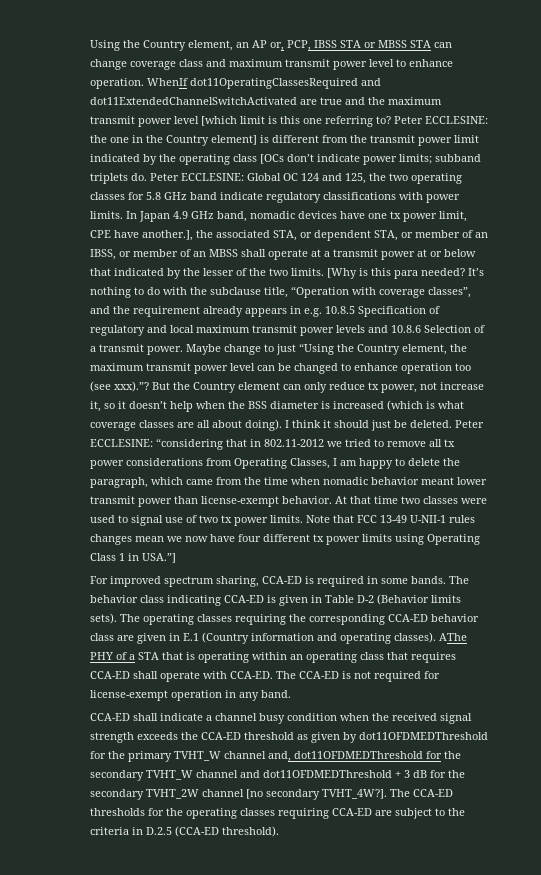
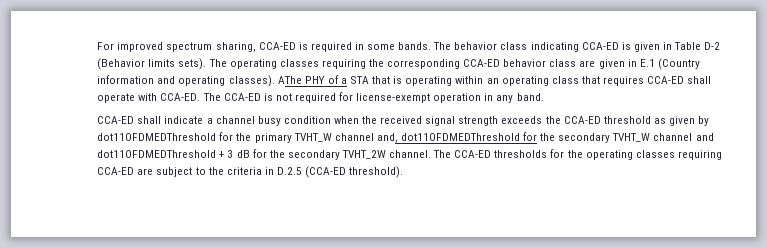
[90,40,453,51] [90,59,454,70] [90,78,382,89] [90,97,443,105] [90,116,489,127] [90,135,480,146] [90,154,482,165] [90,173,463,184] [90,192,461,203] [90,211,468,222] [90,230,489,241] [90,249,477,260] [90,268,485,279] [90,286,472,298] [90,306,441,317] [90,325,486,336] [90,343,468,355] [90,363,472,374] [90,381,485,393] [90,400,465,412] [90,419,485,431] [90,438,456,450] [90,458,461,469] [90,477,488,488] [90,496,488,507] [90,515,476,526] [90,534,481,545] [90,553,177,563] Using the Country element, an AP or, PCP, IBSS STA or MBSS STA can change coverage class and maximum transmit power level to enhance operation. WhenIf dot11OperatingClassesRequired and dot11ExtendedChannelSwitchActivated are true and the maximum transmit power level [which limit is this one referring to? Peter ECCLESINE: the one in the Country element] is different from the transmit power limit indicated by the operating class [OCs don’t indicate power limits; subband triplets do. Peter ECCLESINE: Global OC 124 and 125, the two operating classes for 5.8 GHz band indicate regulatory classifications with power limits. In Japan 4.9 GHz band, nomadic devices have one tx power limit, CPE have another.], the associated STA, or dependent STA, or member of an IBSS, or member of an MBSS shall operate at a transmit power at or below that indicated by the lesser of the two limits. [Why is this para needed? It’s nothing to do with the subclause title, “Operation with coverage classes”, and the requirement already appears in e.g. 10.8.5 Specification of regulatory and local maximum transmit power levels and 10.8.6 Selection of a transmit power. Maybe change to just “Using the Country element, the maximum transmit power level can be changed to enhance operation too (see xxx).”? But the Country element can only reduce tx power, not increase it, so it doesn’t help when the BSS diameter is increased (which is what coverage classes are all about doing). I think it should just be deleted. Peter ECCLESINE: “considering that in 802.11-2012 we tried to remove all tx power considerations from Operating Classes, I am happy to delete the paragraph, which came from the time when nomadic behavior meant lower transmit power than license-exempt behavior. At that time two classes were used to signal use of two tx power limits. Note that FCC 13-49 U-NII-1 rules changes mean we now have four different tx power limits using Operating Class 1 in USA.”] // -> (97, 46) none
[202,789,388,800] channel [no secondary TVHT_4W?]. -> [389,150,432,158] channel.

